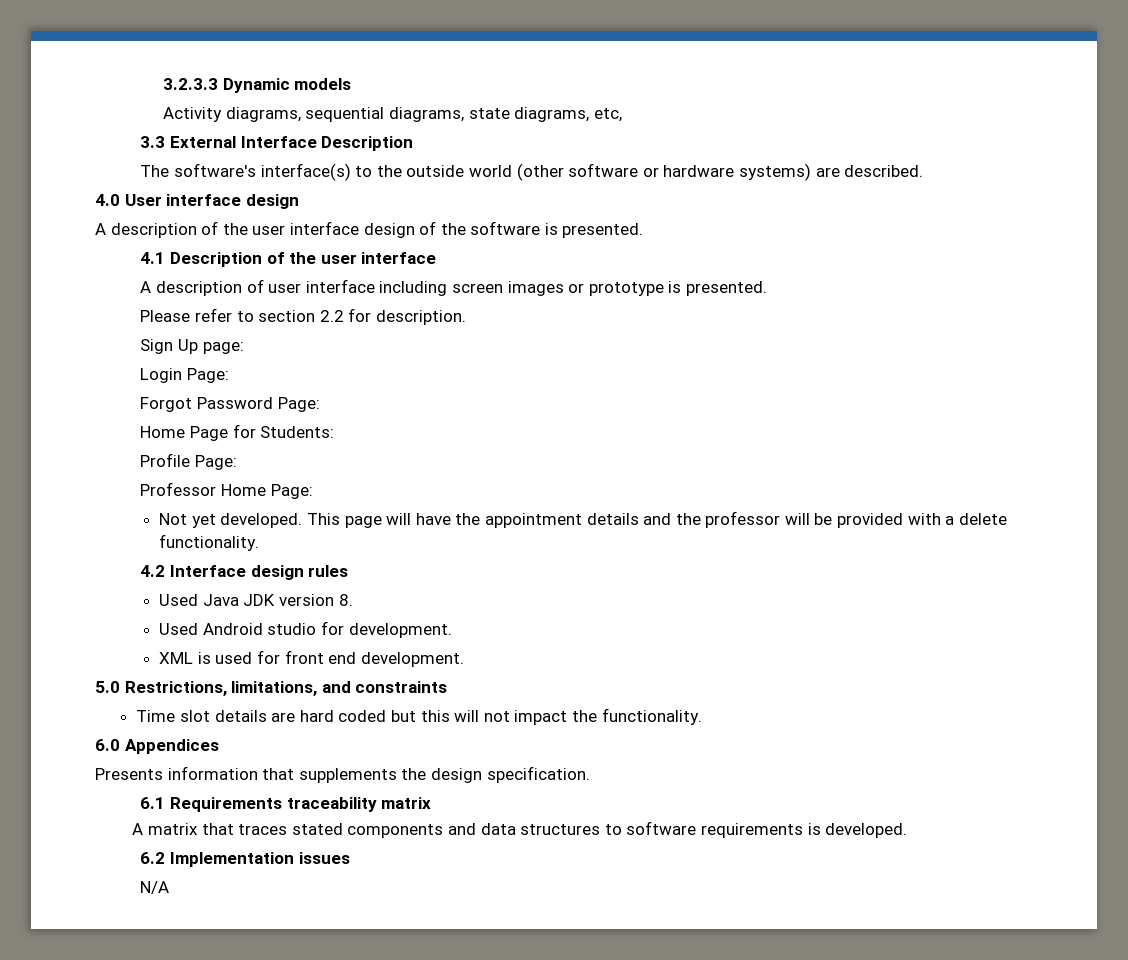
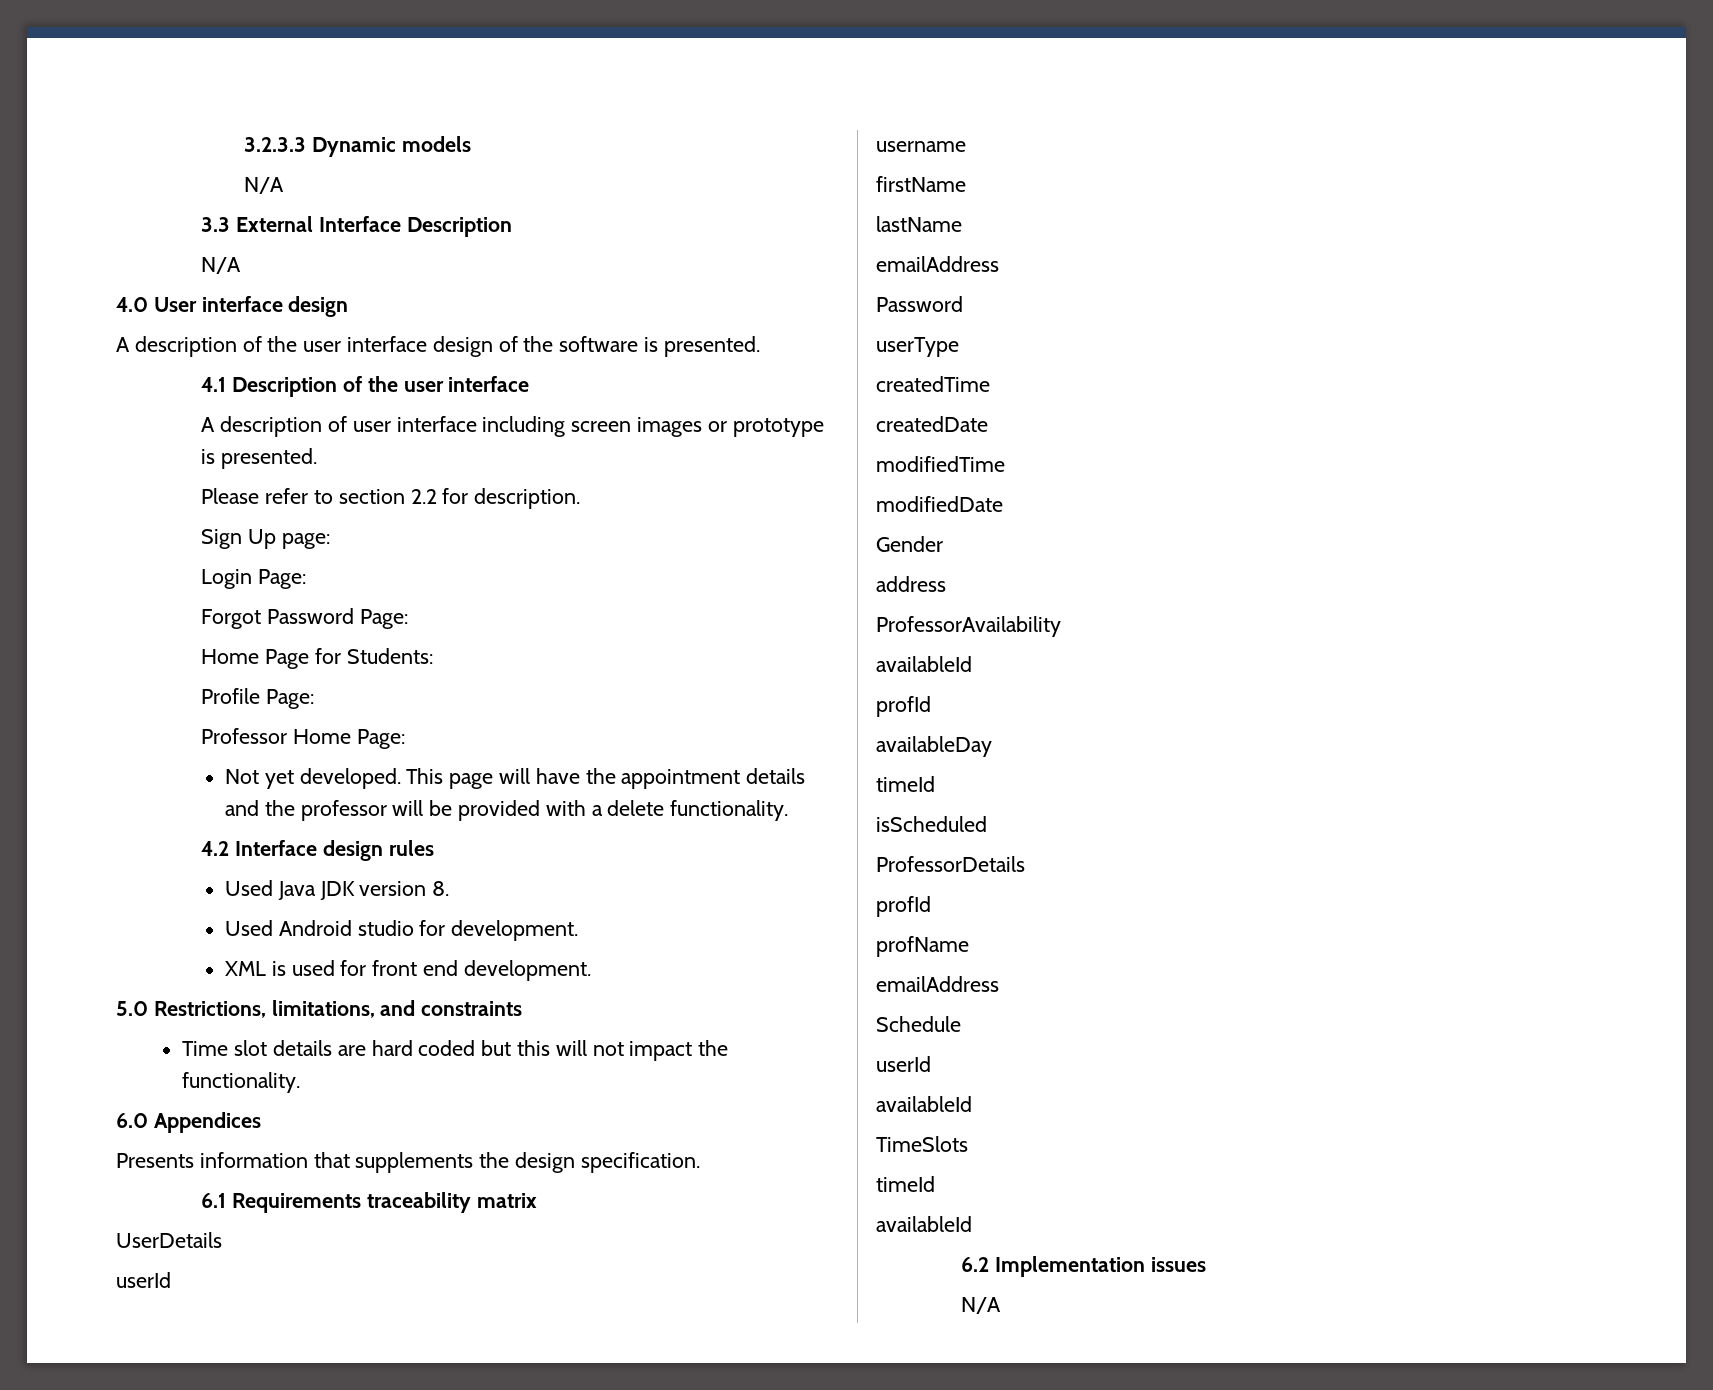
[163,107,622,122] [140,136,414,151] [140,163,924,181] Activity diagrams, sequential diagrams, state diagrams, etc, // 3.3 External Interface Description // The software's interface(s) to the outside world (other software or hardware systems) are described. -> [243,177,284,194] [201,216,512,237] [201,257,242,274] N/A // 3.3 External Interface Description // N/A
[132,821,908,838] A matrix that traces stated components and data structures to software requirements is developed. -> [116,1232,222,1248] [116,1272,171,1288] [876,141,966,152] [876,176,966,192] [876,216,962,232] [876,256,999,272] [876,296,963,312] [876,337,959,357] [876,376,990,392] [876,416,988,432] [876,456,1005,472] [876,496,1003,512] [876,536,943,552] [876,576,946,592] [876,616,1061,637] [876,656,972,672] [876,696,931,717] [876,736,992,757] [876,776,935,792] [876,816,987,832] [876,856,1025,872] [876,896,931,917] [876,936,969,957] [876,976,999,992] [876,1016,961,1032] [876,1056,931,1072] [876,1096,972,1112] [876,1136,968,1152] [876,1176,935,1192] [876,1216,972,1232] UserDetails // userId // username // firstName // lastName // emailAddress // Password // userType // createdTime // createdDate // modifiedTime // modifiedDate // Gender // address // ProfessorAvailability // availableId // profId // availableDay // timeId // isScheduled // ProfessorDetails // profId // profName // emailAddress // Schedule // userId // availableId // TimeSlots // timeId // availableId

